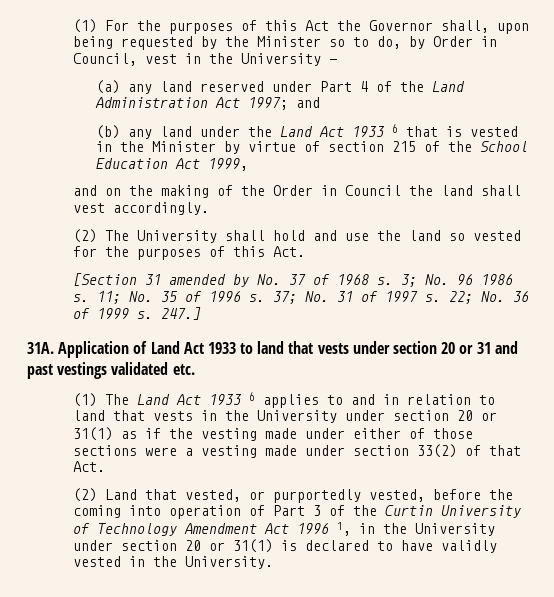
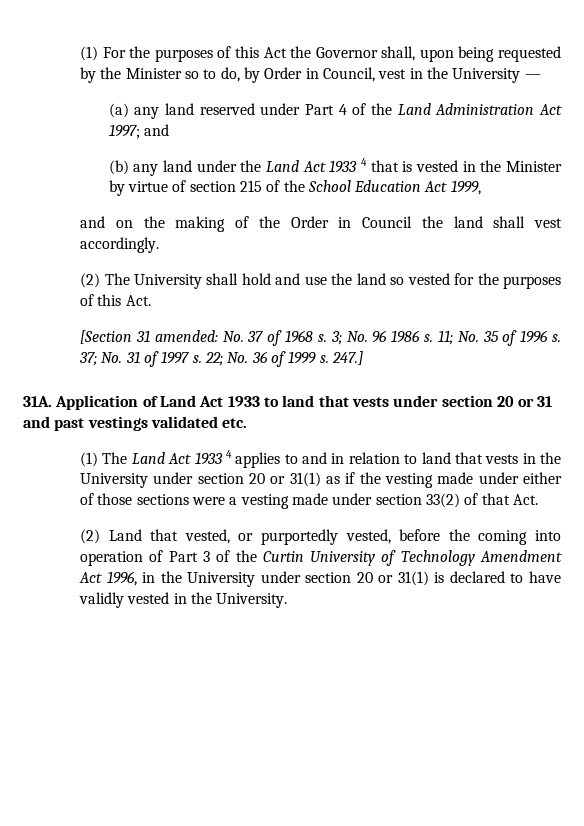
[391,124,398,133] 6 -> [360,158,367,166] 4
[168,274,249,287] amended by -> [154,330,218,342] amended:
[248,392,255,401] 6 -> [225,450,232,458] 4
[296,522,351,536] 1996 1, -> [106,571,137,586] 1996,

